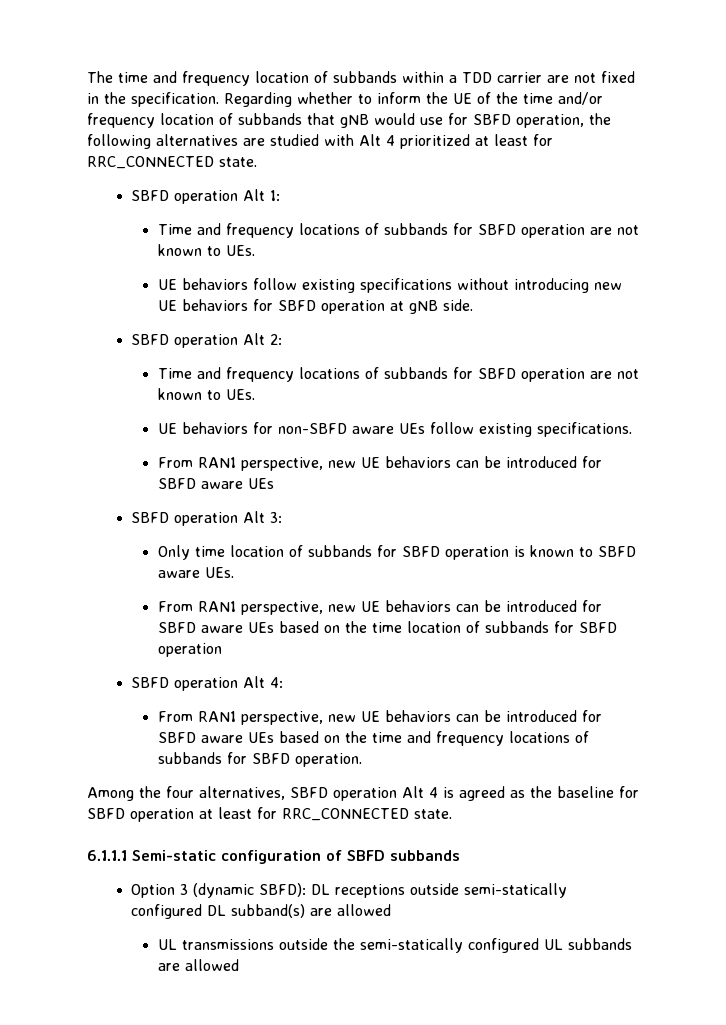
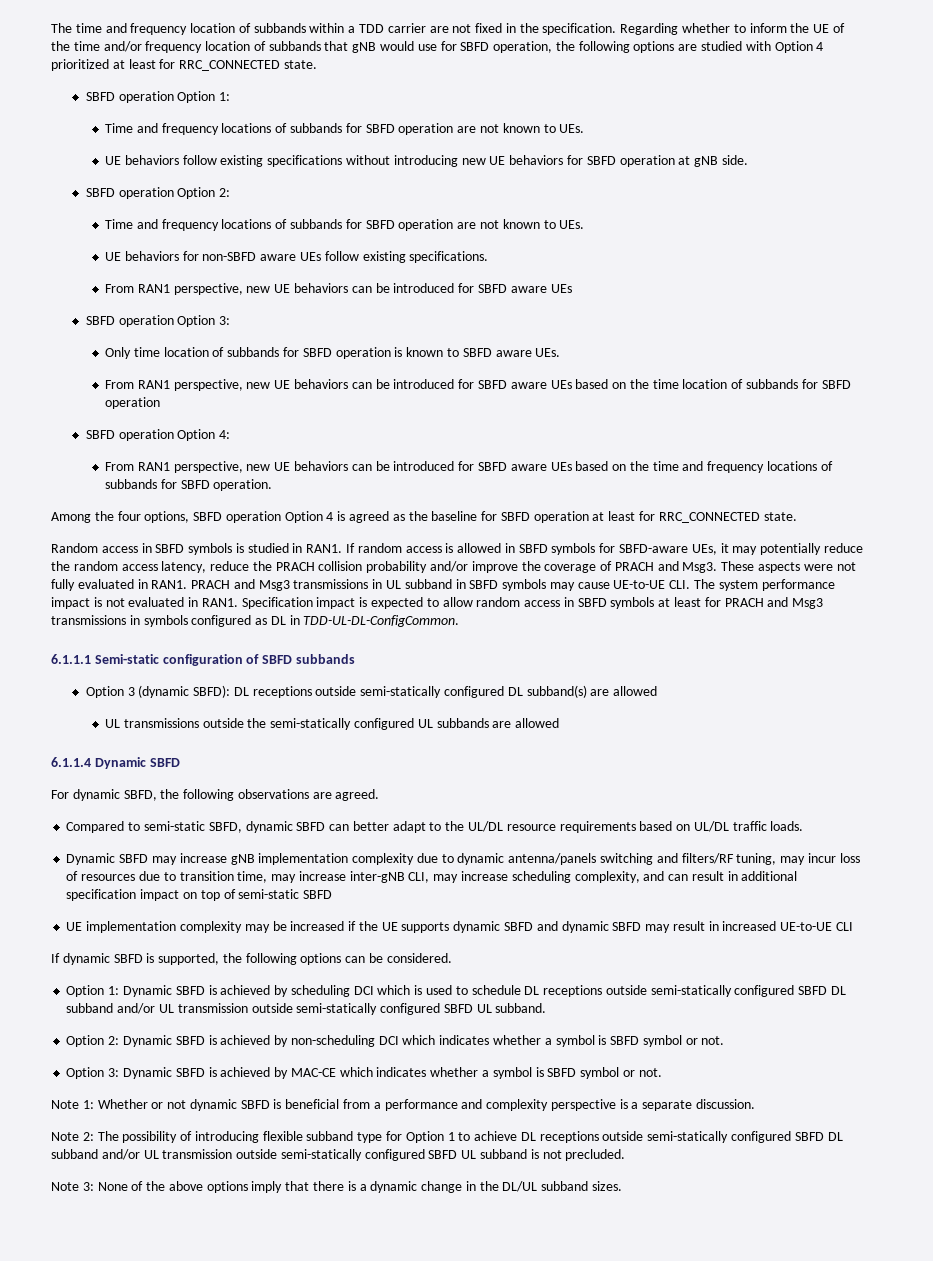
[156,134,238,146] alternatives -> [633,41,675,53] options
[359,134,381,146] Alt -> [774,41,813,53] Option
[243,189,266,201] Alt -> [177,91,216,103] Option
[243,333,266,345] Alt -> [177,187,216,199] Option
[243,511,266,523] Alt -> [177,315,216,327] Option
[243,676,266,688] Alt -> [177,429,216,441] Option
[199,786,424,801] alternatives, SBFD operation Alt -> [144,511,323,523] options, SBFD operation Option
(452, 814) none -> [51,543,863,555] [51,561,856,573] [51,579,835,591] [51,597,824,609] [51,615,460,627] // Random access in SBFD symbols is studied in RAN1. If random access is allowed in SBFD symbols for SBFD-aware UEs, it may potentially reduce the random access latency, reduce the PRACH collision probability and/or improve the coverage of PRACH and Msg3. These aspects were not fully evaluated in RAN1. PRACH and Msg3 transmissions in UL subband in SBFD symbols may cause UE-to-UE CLI. The system performance impact is not evaluated in RAN1. Specification impact is expected to allow random access in SBFD symbols at least for PRACH and Msg3 transmissions in symbols configured as DL in TDD-UL-DL-ConfigCommon.
(239, 965) none -> [51,757,180,769] [51,789,380,801] [66,821,804,833] [66,853,860,865] [66,871,798,883] [66,889,333,901] [66,921,853,933] [51,953,452,965] [66,985,846,997] [66,1003,547,1015] [66,1035,725,1047] [66,1067,662,1079] [51,1099,756,1111] [51,1131,843,1143] [51,1149,626,1161] [51,1181,623,1193] // 6.1.1.4 Dynamic SBFD // For dynamic SBFD, the following observations are agreed. // Compared to semi-static SBFD, dynamic SBFD can better adapt to the UL/DL resource requirements based on UL/DL traffic loads. // Dynamic SBFD may increase gNB implementation complexity due to dynamic antenna/panels switching and filters/RF tuning, may incur loss of resources due to transition time, may increase inter-gNB CLI, may increase scheduling complexity, and can result in additional specification impact on top of semi-static SBFD // UE implementation complexity may be increased if the UE supports dynamic SBFD and dynamic SBFD may result in increased UE-to-UE CLI // If dynamic SBFD is supported, the following options can be considered. // Option 1: Dynamic SBFD is achieved by scheduling DCI which is used to schedule DL receptions outside semi-statically configured SBFD DL subband and/or UL transmission outside semi-statically configured SBFD UL subband. // Option 2: Dynamic SBFD is achieved by non-scheduling DCI which indicates whether a symbol is SBFD symbol or not. // Option 3: Dynamic SBFD is achieved by MAC-CE which indicates whether a symbol is SBFD symbol or not. // Note 1: Whether or not dynamic SBFD is beneficial from a performance and complexity perspective is a separate discussion. // Note 2: The possibility of introducing flexible subband type for Option 1 to achieve DL receptions outside semi-statically configured SBFD DL subband and/or UL transmission outside semi-statically configured SBFD UL subband is not precluded. // Note 3: None of the above options imply that there is a dynamic change in the DL/UL subband sizes.

